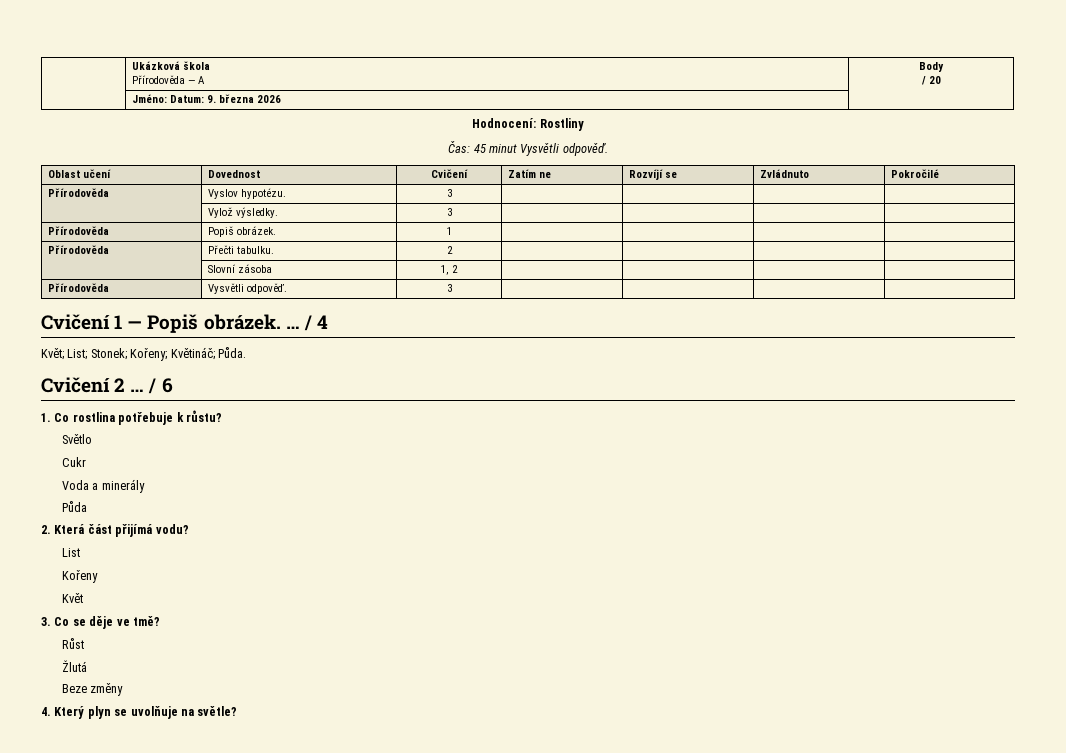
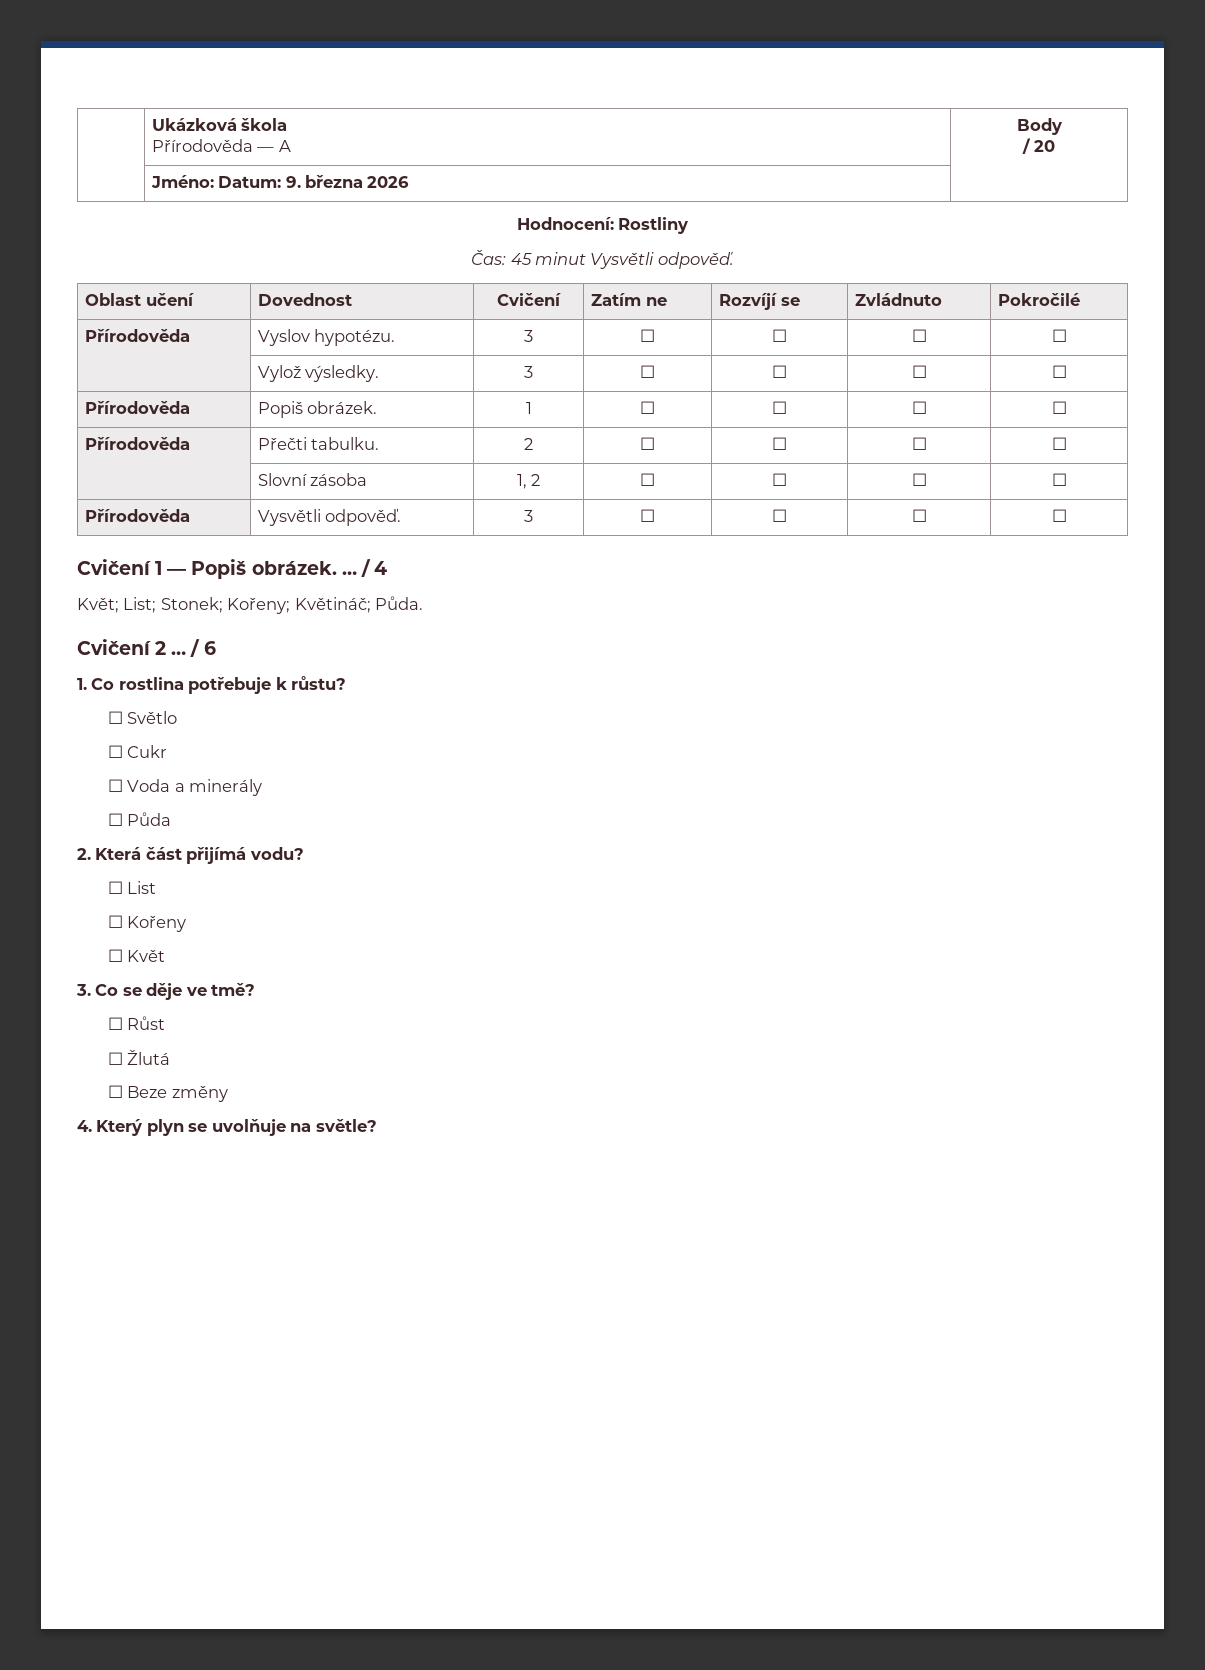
(452, 193) | | | -> [640,329,655,342] [772,329,787,342] [911,329,927,342] [1051,329,1067,342] ☐ | ☐ | ☐ | ☐
(452, 212) | | | -> [640,365,655,378] [772,365,787,378] [911,365,927,378] [1051,365,1067,378] ☐ | ☐ | ☐ | ☐
(452, 231) | | | -> [640,401,655,414] [772,401,787,414] [911,401,927,414] [1051,401,1067,414] ☐ | ☐ | ☐ | ☐
(453, 250) | | | -> [640,437,655,450] [772,437,787,450] [911,437,927,450] [1051,437,1067,450] ☐ | ☐ | ☐ | ☐
(458, 269) | | | -> [640,473,655,486] [772,473,787,486] [911,473,927,486] [1051,473,1067,486] ☐ | ☐ | ☐ | ☐
(452, 288) | | | -> [640,509,655,522] [772,509,787,522] [911,509,927,522] [1051,509,1067,522] ☐ | ☐ | ☐ | ☐
(222, 416) none -> [107,711,123,724] ☐
(92, 439) none -> [107,745,123,758] ☐
(86, 462) none -> [107,779,123,792] ☐
(145, 486) none -> [107,813,123,826] ☐
(189, 529) none -> [107,881,123,894] ☐
(80, 552) none -> [107,915,123,928] ☐
(98, 576) none -> [107,949,123,962] ☐
(160, 621) none -> [107,1017,123,1030] ☐
(84, 643) none -> [107,1052,123,1065] ☐
(87, 666) none -> [107,1085,123,1098] ☐

